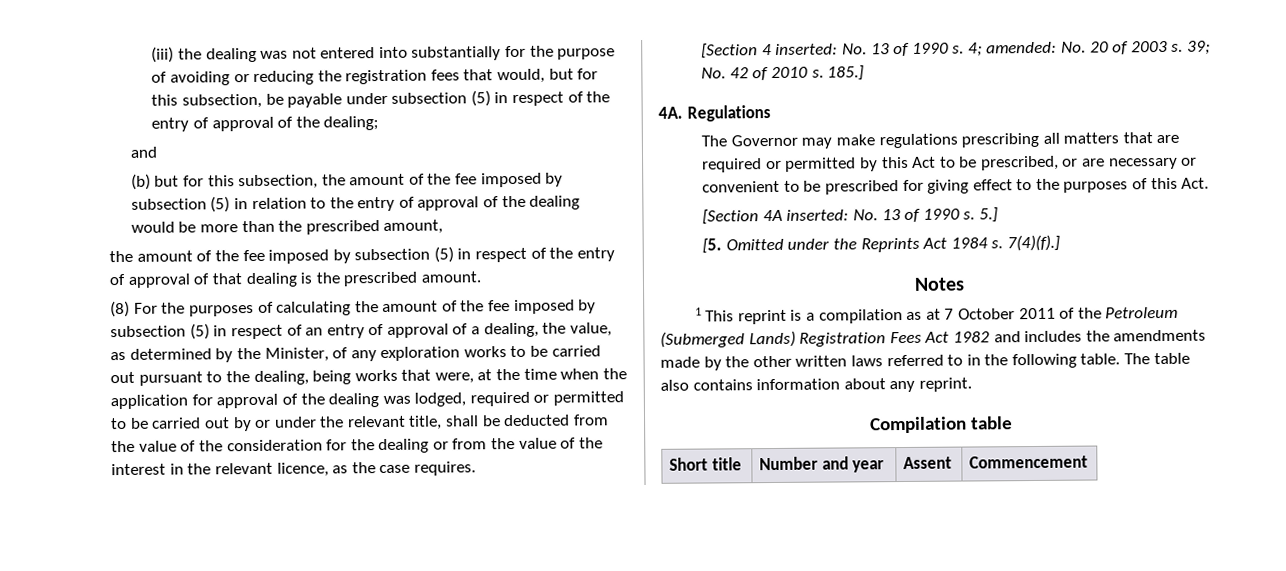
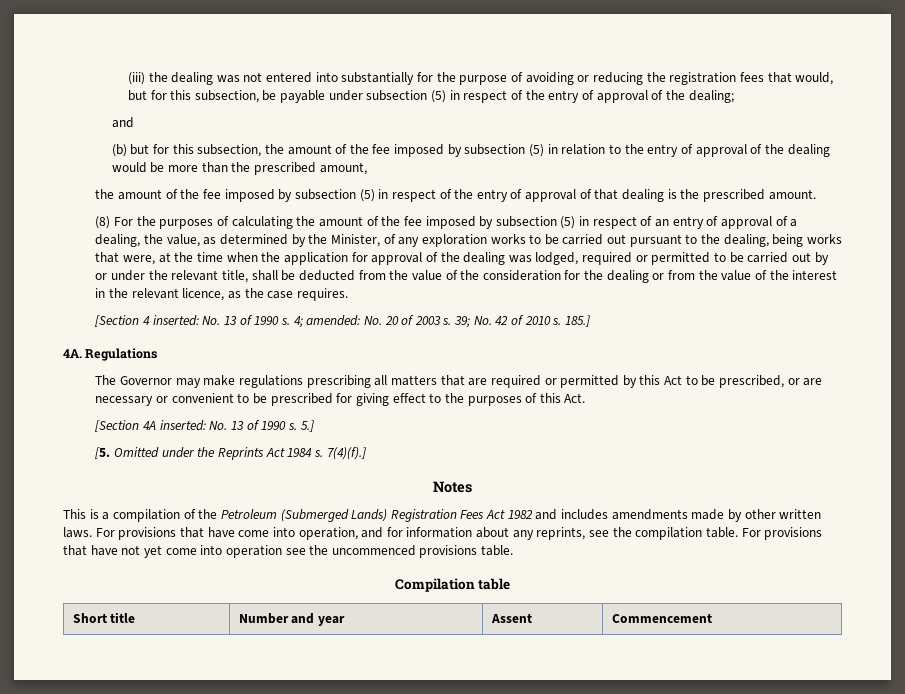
[694,307,1056,325] 1 This reprint is a compilation as at 7 October 2011 -> [63,509,180,522] This is a compilation
[1085,330,1110,342] the -> (609, 514) none
[725,356,750,368] the -> (742, 515) none
[850,352,1190,369] [660,377,972,393] laws referred to in the following table. The table also contains information about any reprint. -> [63,527,823,540] [63,545,514,558] laws. For provisions that have come into operation, and for information about any reprints, see the compilation table. For provisions that have not yet come into operation see the uncommenced provisions table.

